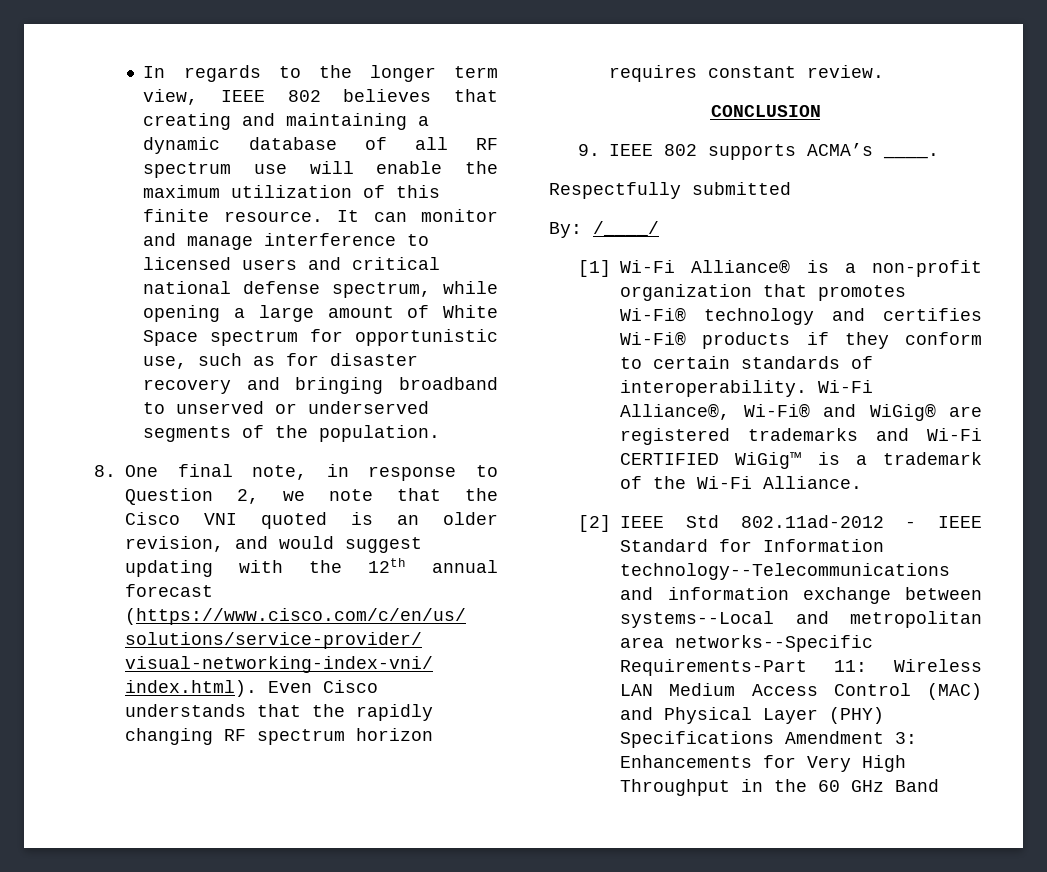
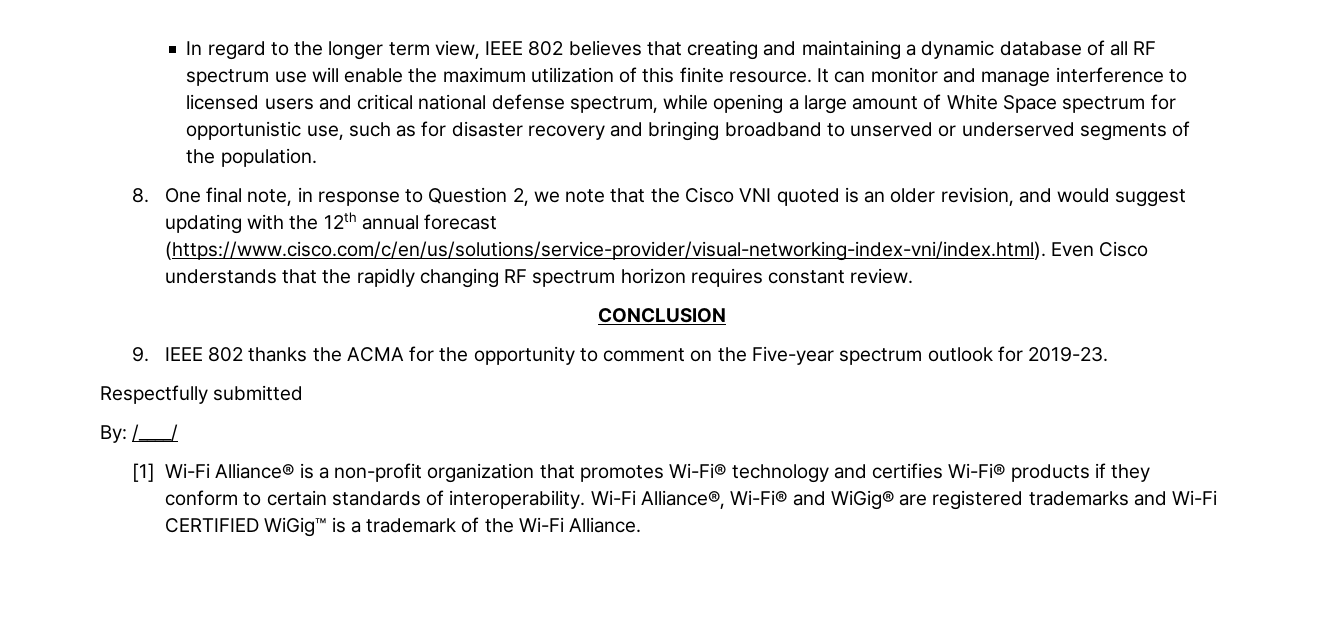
[183,65,261,82] regards -> [207,41,266,60] regard
[708,143,940,160] supports ACMA’s ____. -> [248,346,1109,365] thanks the ACMA for the opportunity to comment on the Five-year spectrum outlook for 2019-23.
[578,515,982,532] [620,539,885,552] [620,563,951,580] [620,587,982,604] [620,611,982,628] [620,635,874,652] [620,659,982,676] [620,683,982,700] [620,707,885,724] [620,731,918,748] [620,755,907,772] [620,779,940,796] // [2] IEEE Std 802.11ad-2012 - IEEE Standard for Information technology--Telecommunications and information exchange between systems--Local and metropolitan area networks--Specific Requirements-Part 11: Wireless LAN Medium Access Control (MAC) and Physical Layer (PHY) Specifications Amendment 3: Enhancements for Very High Throughput in the 60 GHz Band -> (642, 525) none

